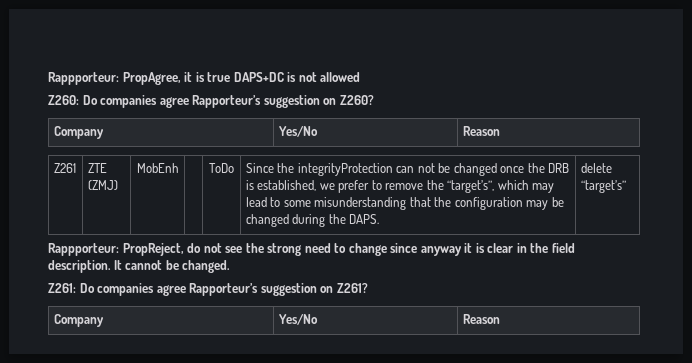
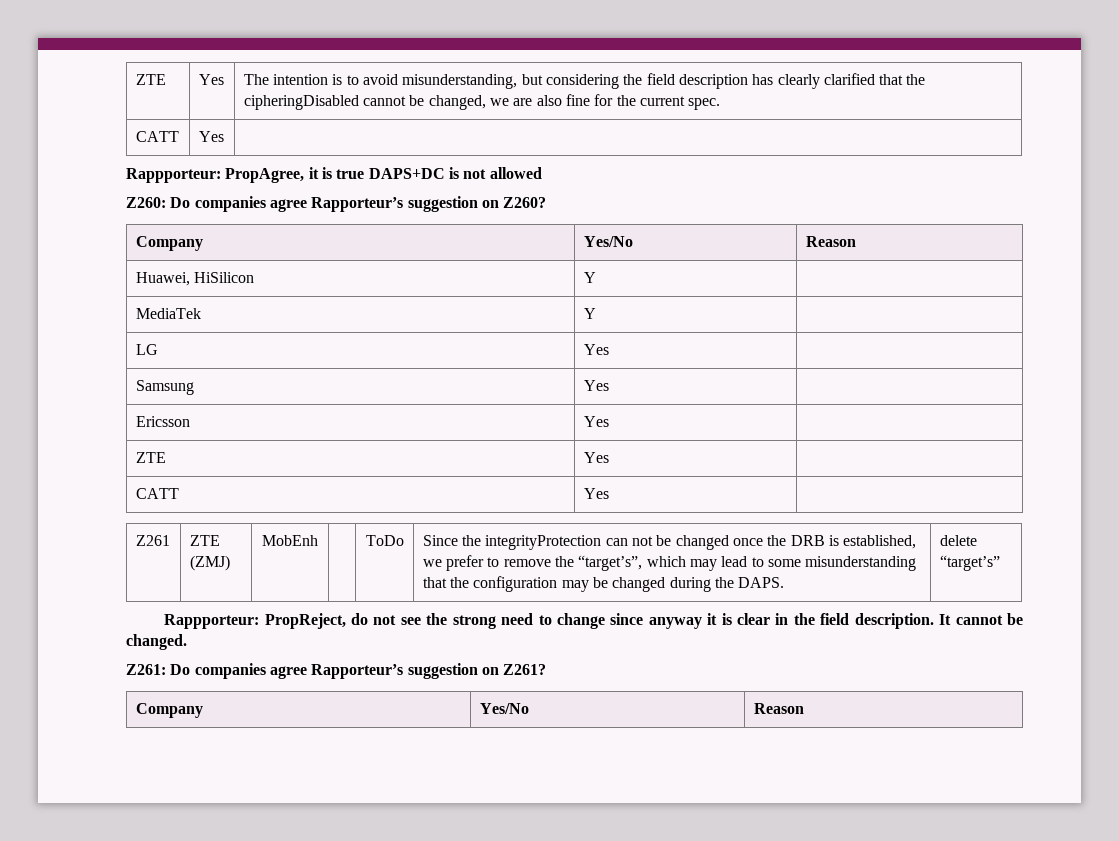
(48, 78) none -> [135,74,166,85] [198,74,224,85] [243,73,926,89] [243,94,721,110] [135,131,179,142] [198,131,224,142] ZTE | Yes | The intention is to avoid misunderstanding, but considering the field description has clearly clarified that the cipheringDisabled cannot be changed, we are also fine for the current spec. // CATT | Yes | //
(500, 131) none -> [135,272,254,286] [583,272,596,283] [135,308,201,319] [583,308,596,319] [135,344,158,355] [583,344,609,355] [135,380,194,395] [583,380,609,391] [135,416,190,427] [583,416,609,427] [135,452,166,463] [583,452,609,463] [135,488,179,499] [583,488,609,499] // Huawei, HiSilicon | Y | // MediaTek | Y | // LG | Yes | // Samsung | Yes | // Ericsson | Yes | // ZTE | Yes | // CATT | Yes |

